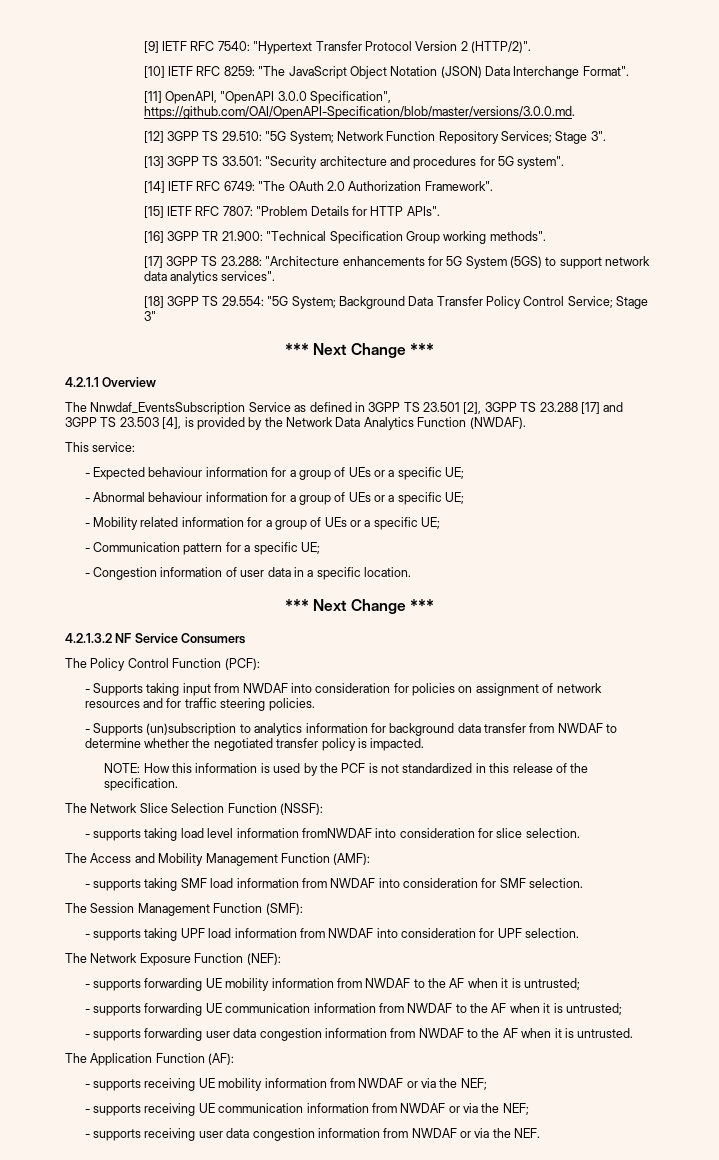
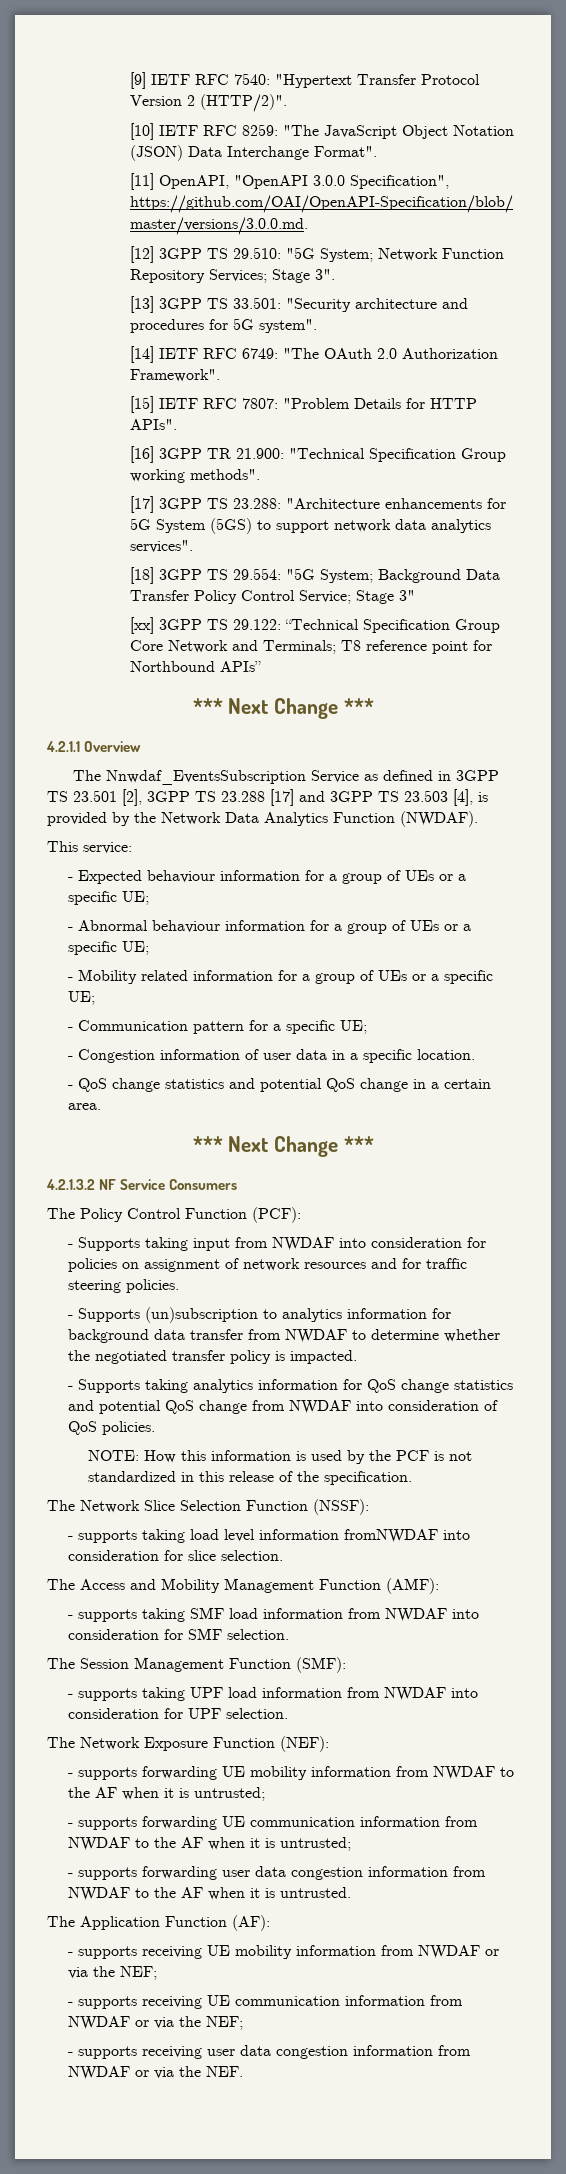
(156, 316) none -> [129,617,500,634] [129,640,492,654] [129,661,261,672] // [xx] 3GPP TS 29.122: “Technical Specification Group Core Network and Terminals; T8 reference point for Northbound APIs”
(412, 572) none -> [67,1078,491,1092] [67,1103,101,1110] // - QoS change statistics and potential QoS change in a certain area.
(425, 744) none -> [67,1379,513,1393] [67,1400,498,1414] [67,1421,155,1435] // - Supports taking analytics information for QoS change statistics and potential QoS change from NWDAF into consideration of QoS policies.

